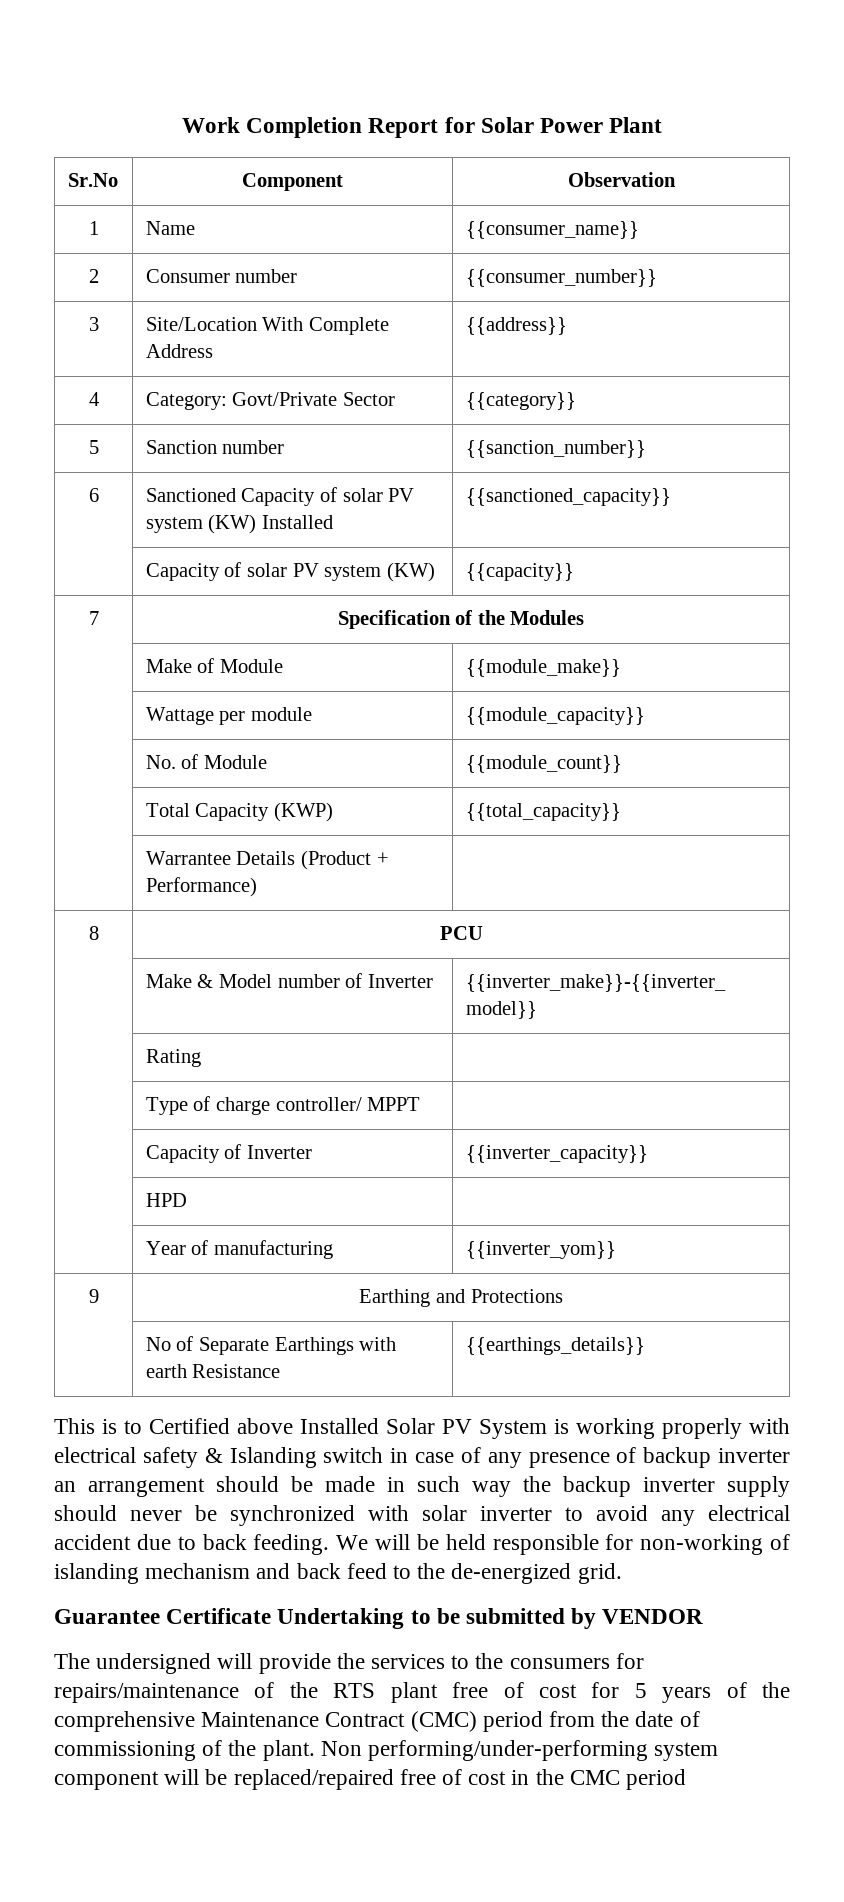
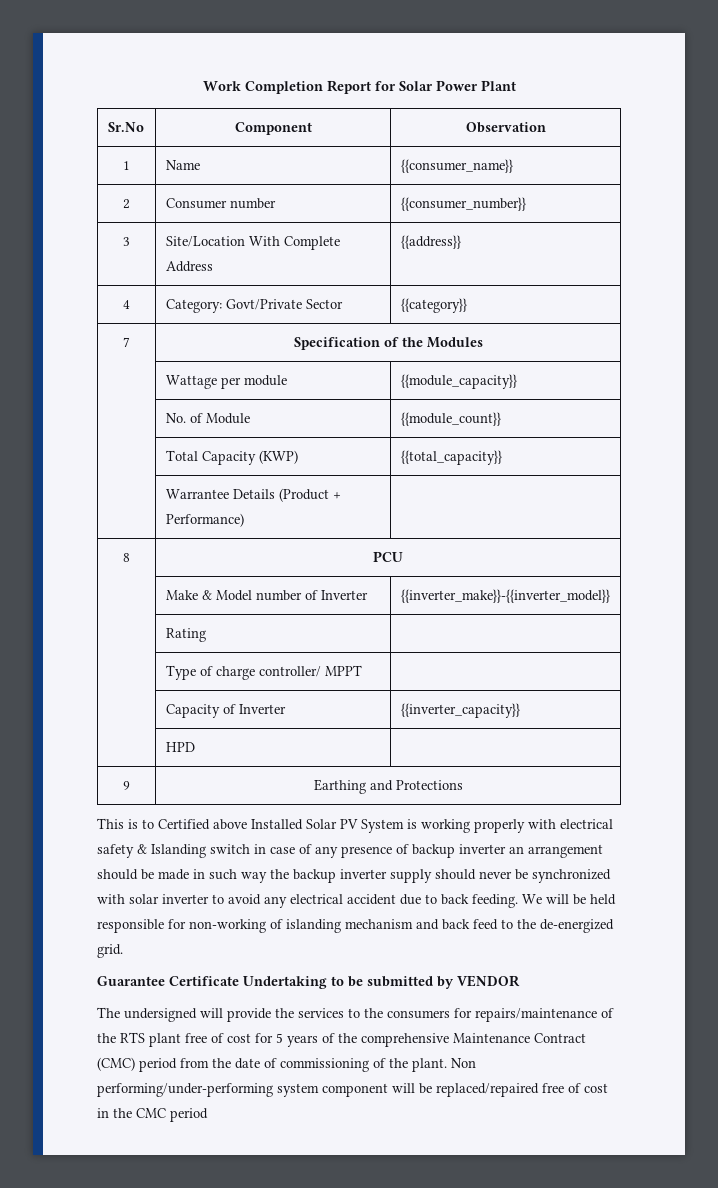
[88,440,99,454] [145,440,285,454] [465,440,646,458] [88,488,99,502] [145,487,415,506] [145,514,334,534] [465,488,671,506] [145,562,435,582] [465,563,574,581] // 5 | Sanction number | {{sanction_number}} // 6 | Sanctioned Capacity of solar PV system (KW) Installed | {{sanctioned_capacity}} // | Capacity of solar PV system (KW) | {{capacity}} -> (467, 305) none
[145,658,284,673] [465,659,621,677] // | Make of Module | {{module_make}} -> (483, 342) none
[145,1240,334,1259] [465,1241,616,1259] // | Year of manufacturing | {{inverter_yom}} -> (195, 747) none
[145,1336,397,1355] [145,1364,281,1378] [465,1337,645,1355] // | No of Separate Earthings with earth Resistance | {{earthings_details}} -> (463, 785) none

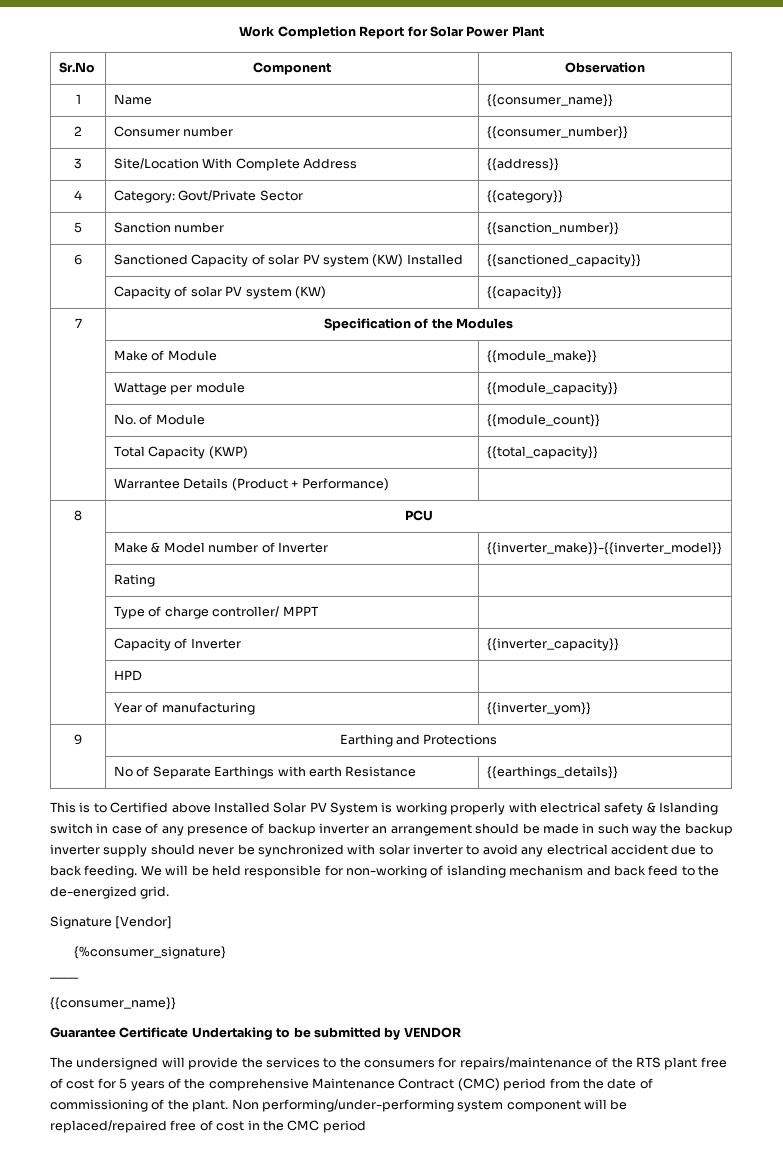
(467, 305) none -> [74,222,82,233] [114,222,225,233] [487,222,620,235] [74,254,82,265] [114,254,463,267] [487,254,642,267] [114,286,326,299] [487,286,563,299] // 5 | Sanction number | {{sanction_number}} // 6 | Sanctioned Capacity of solar PV system (KW) Installed | {{sanctioned_capacity}} // | Capacity of solar PV system (KW) | {{capacity}}
(483, 342) none -> [114,350,217,361] [487,350,598,363] // | Make of Module | {{module_make}}
(195, 747) none -> [114,702,255,715] [487,702,592,715] // | Year of manufacturing | {{inverter_yom}}
(463, 785) none -> [114,766,417,779] [487,766,619,779] // | No of Separate Earthings with earth Resistance | {{earthings_details}}
(123, 951) none -> [50,916,173,929] [73,946,226,959] [50,977,79,979] [50,997,176,1010] // Signature [Vendor] // {%consumer_signature} // ____ // {{consumer_name}}

